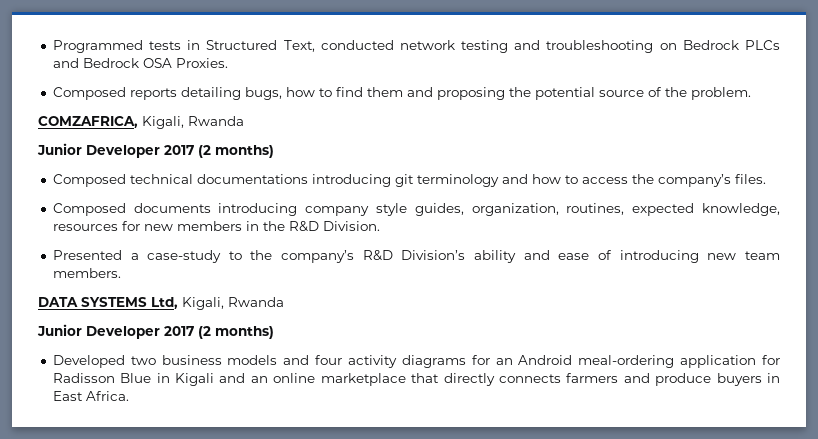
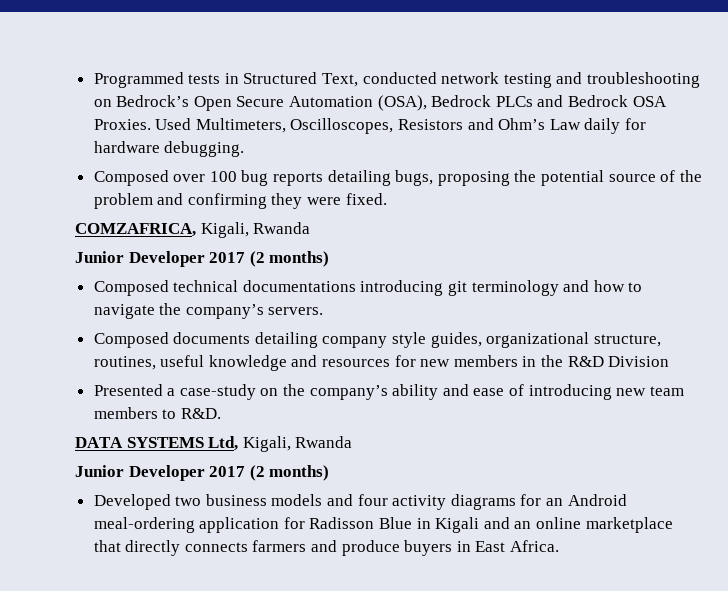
(677, 46) none -> [116,95,427,111] Bedrock’s Open Secure Automation (OSA),
[52,87,433,100] // Composed reports detailing bugs, how to find them and -> [155,118,647,134] [93,141,245,157] [93,170,434,186] Used Multimeters, Oscilloscopes, Resistors and Ohm’s Law daily for hardware debugging. // Composed over 100 bug reports detailing bugs,
[690,87,751,100] problem. -> [93,193,387,209] problem and confirming they were fixed.
[581,174,766,187] access the company’s files. -> [93,303,324,319] navigate the company’s servers.
[218,203,298,216] introducing -> [254,332,318,348] detailing
[471,203,780,216] organization, routines, expected knowledge, -> [486,332,661,348] [93,355,318,371] organizational structure, routines, useful knowledge and
[322,221,380,231] Division. -> [608,356,670,367] Division
[228,250,466,263] to the company’s R&D Division’s -> [260,384,388,400] on the company’s
[52,268,121,278] members. -> [93,407,221,419] members to R&D.

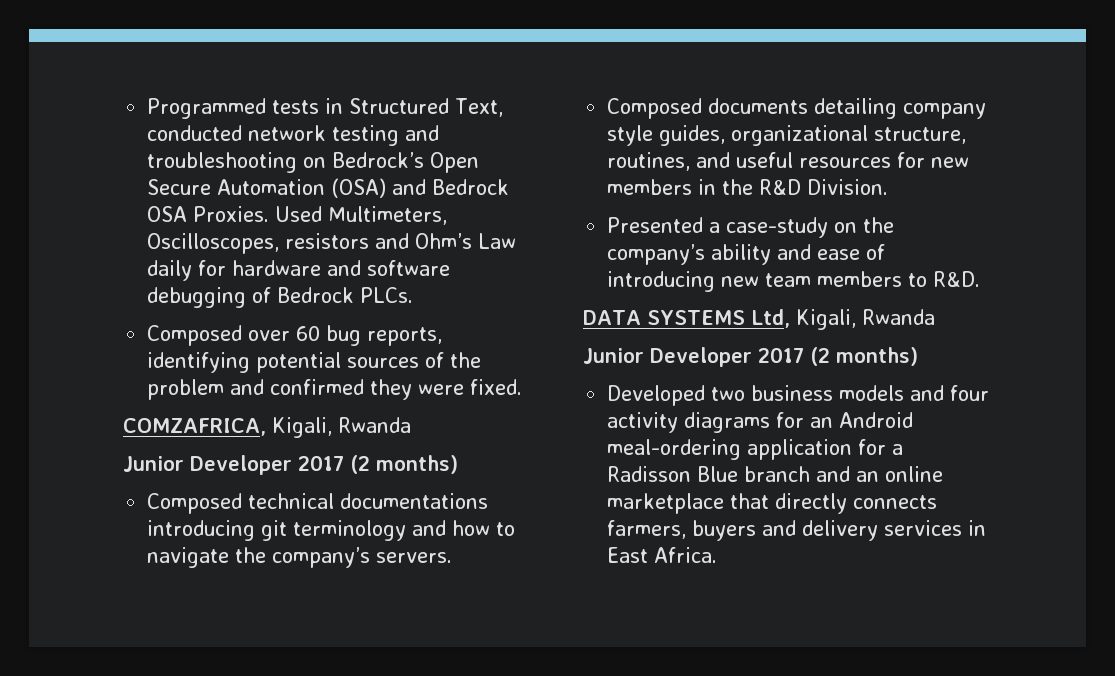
[377,95,533,111] (OSA), Bedrock PLCs -> [331,178,387,198] (OSA)
[398,119,464,130] Resistors -> [285,233,370,249] resistors
[164,141,245,157] [93,170,656,186] debugging. // Composed over 100 bug reports detailing bugs, proposing the potential source -> [327,260,451,276] [147,287,414,308] [147,325,443,346] [147,352,420,373] and software debugging of Bedrock PLCs. // Composed over 60 bug reports, identifying potential sources
[187,193,267,209] confirming -> [270,379,365,395] confirmed
[160,355,318,371] useful knowledge and -> [696,152,794,168] and useful
[608,356,670,367] Division -> [807,179,889,195] Division.
(305, 523) none -> [892,444,904,455] a
[416,517,480,533] in Kigali -> [744,466,811,482] branch
[252,540,453,556] farmers and produce buyers -> [607,520,963,541] farmers, buyers and delivery services

